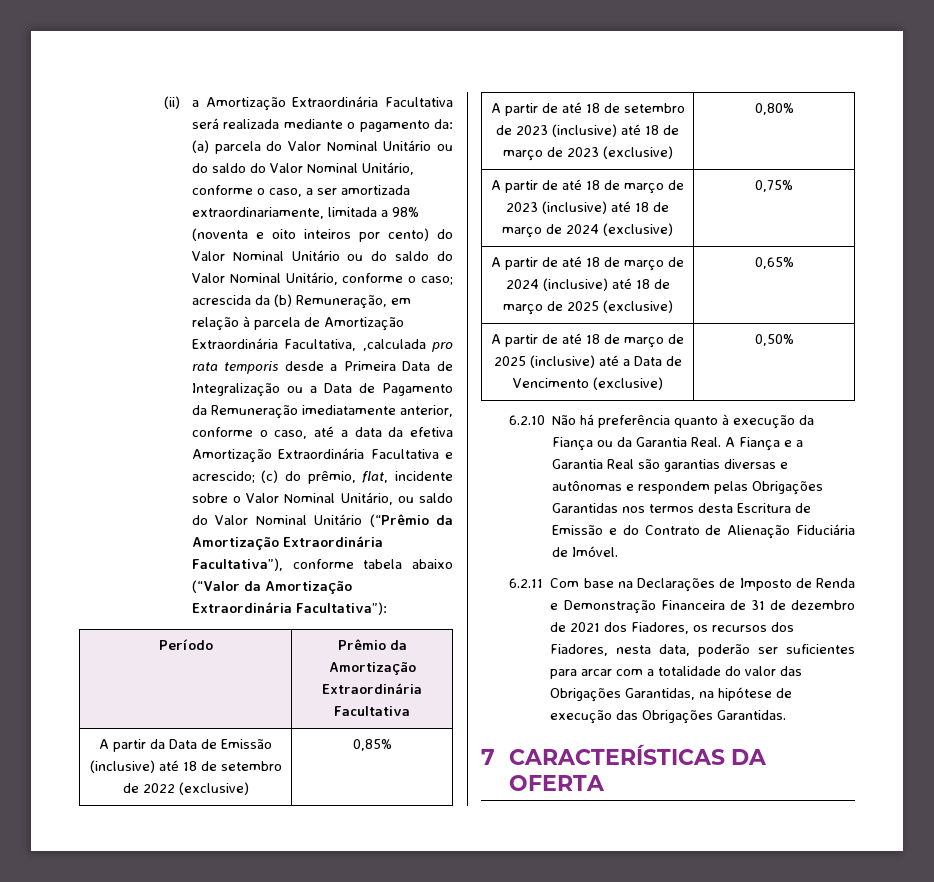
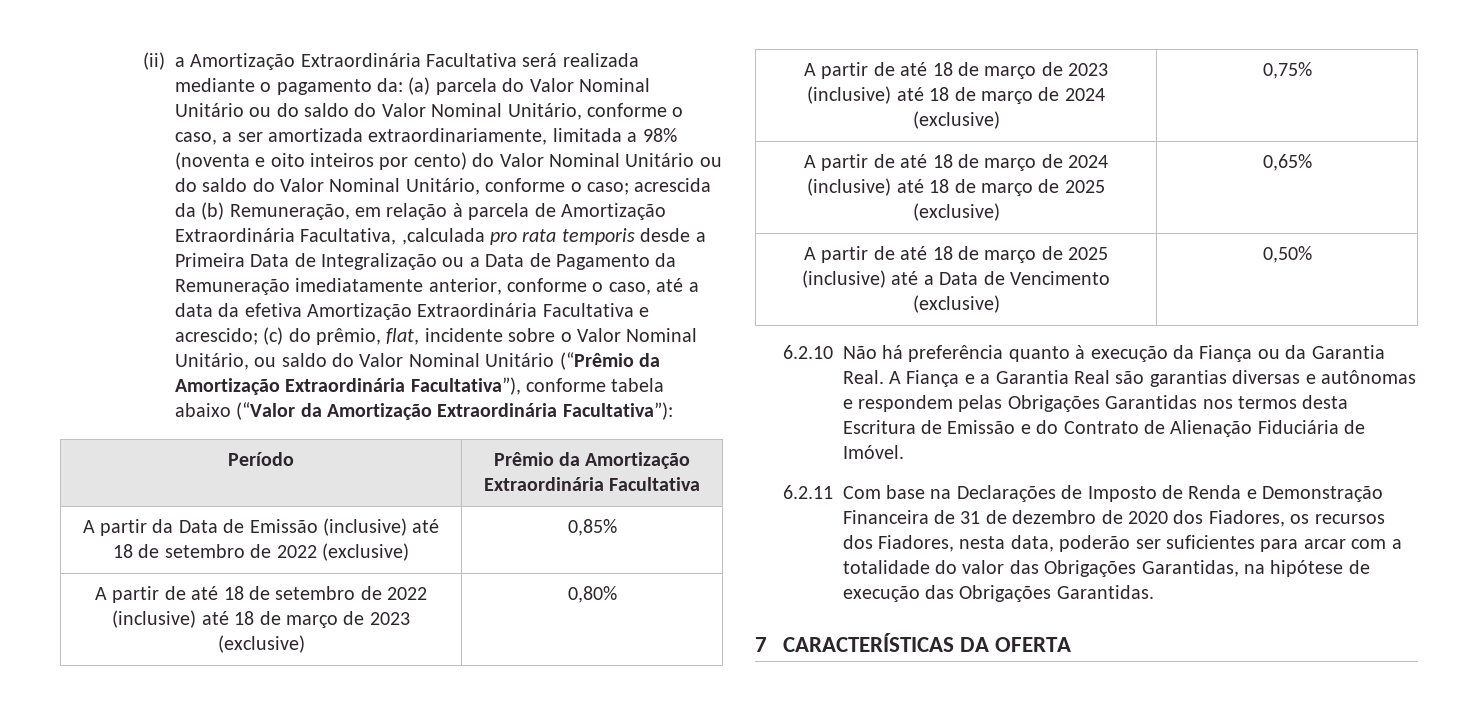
[516,125,548,135] 2023 -> [387,587,428,600] 2022
[570,622,601,632] 2021 -> [1127,511,1168,524] 2020

